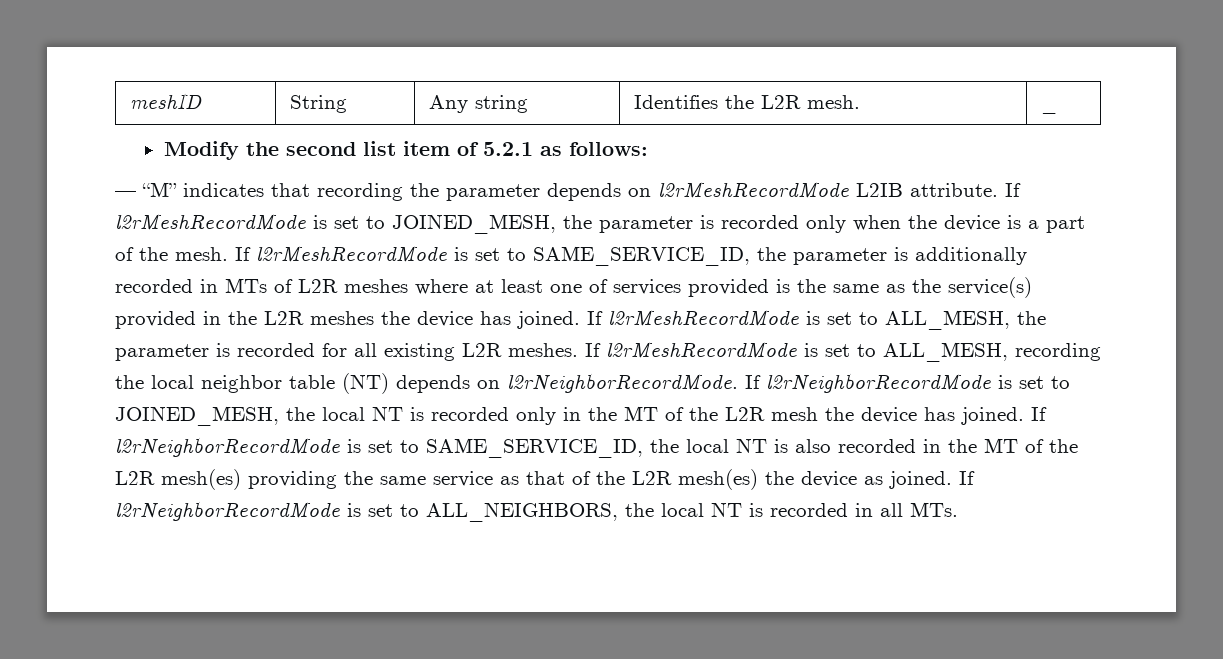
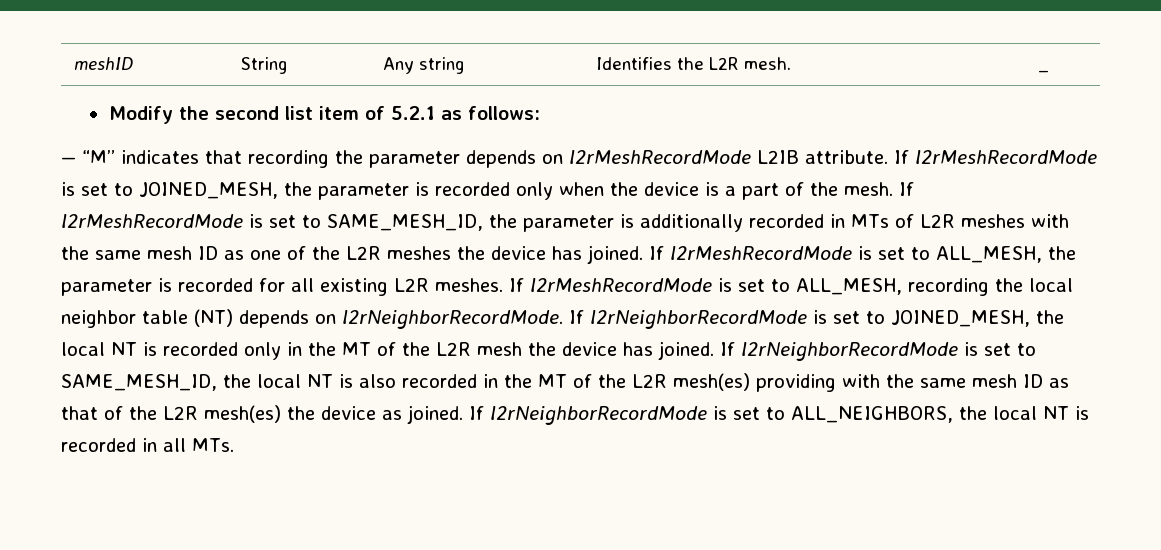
[533,246,750,266] SAME_SERVICE_ID, -> [327,214,483,231] SAME_MESH_ID,
[415,277,1032,298] [115,311,221,329] where at least one of services provided is the same as the service(s) provided in -> [1030,214,1069,228] [61,246,306,260] with the same mesh ID as one of
[426,438,643,458] SAME_SERVICE_ID, -> [61,374,217,391] SAME_MESH_ID,
[344,471,493,487] the same service -> [842,374,1043,388] with the same mesh ID

